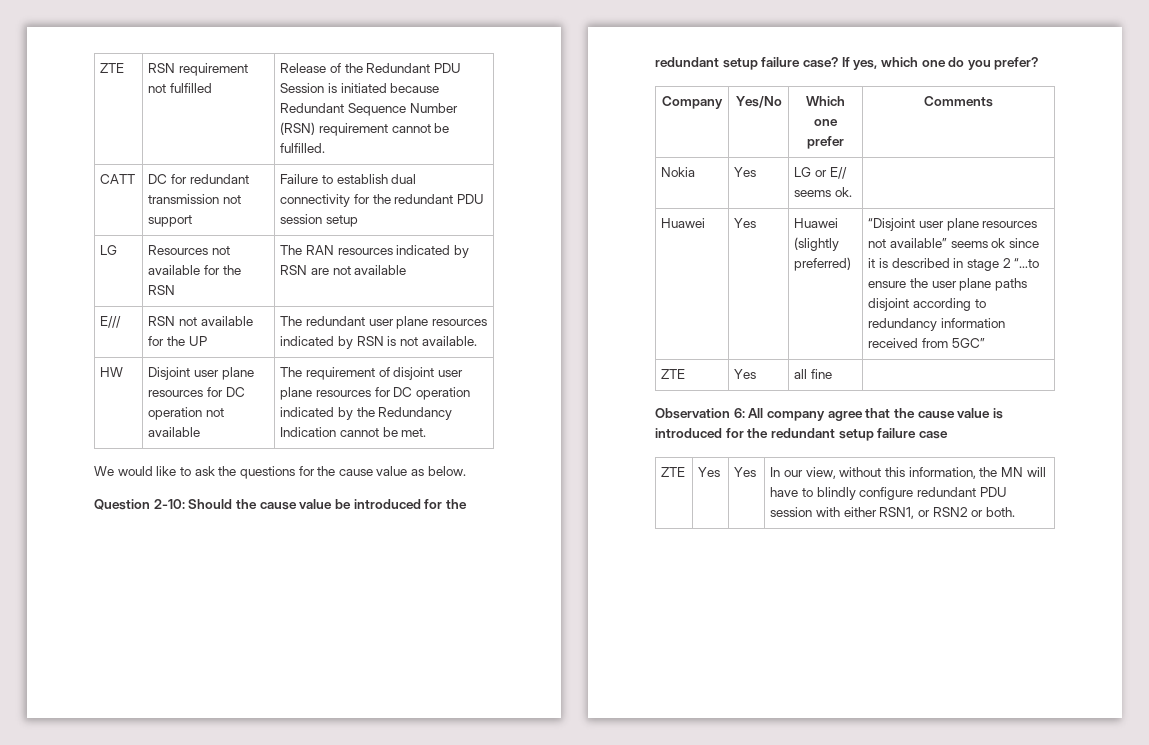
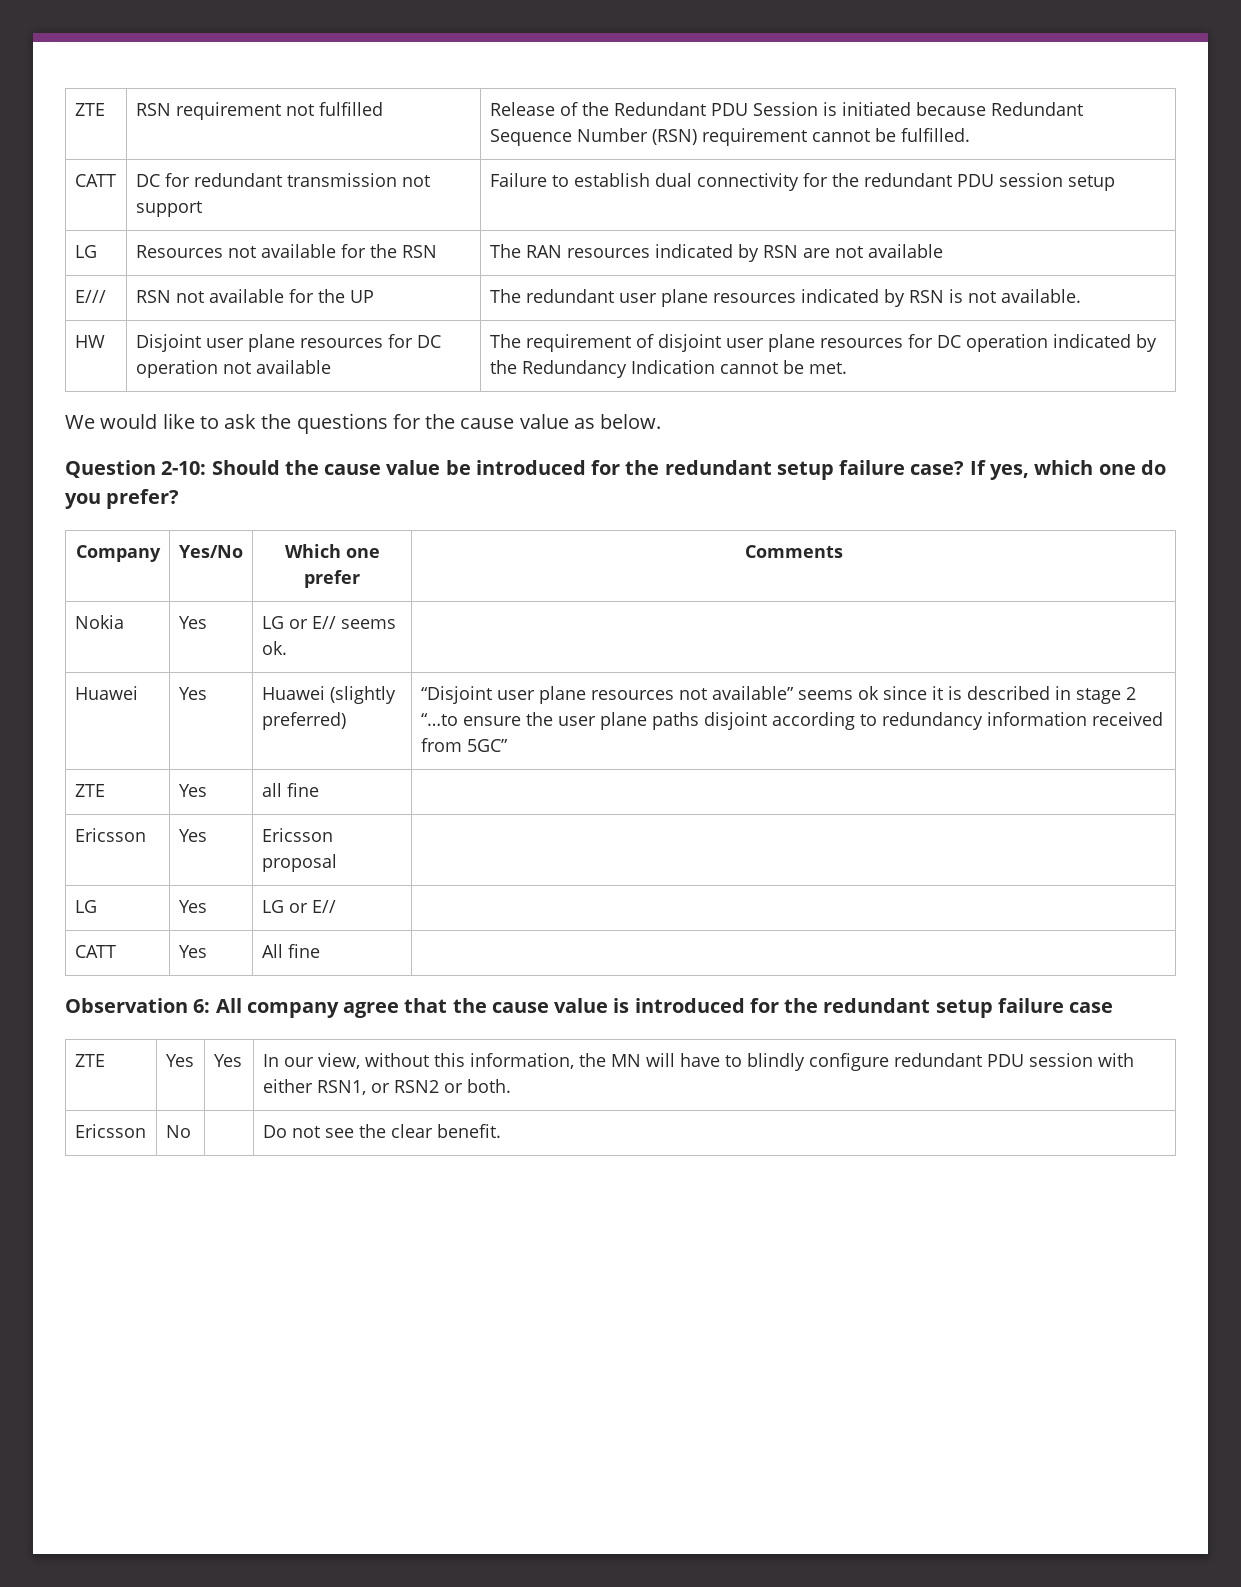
(833, 374) none -> [74,828,146,842] [178,829,208,842] [261,828,333,842] [261,854,337,872] [74,900,97,913] [178,900,208,913] [261,900,336,913] [74,945,117,958] [178,945,208,958] [261,944,320,958] // Ericsson | Yes | Ericsson proposal | // LG | Yes | LG or E// | // CATT | Yes | All fine |
(1015, 512) none -> [74,1124,146,1138] [165,1125,191,1138] [262,1124,501,1138] // Ericsson | No | | Do not see the clear benefit.

